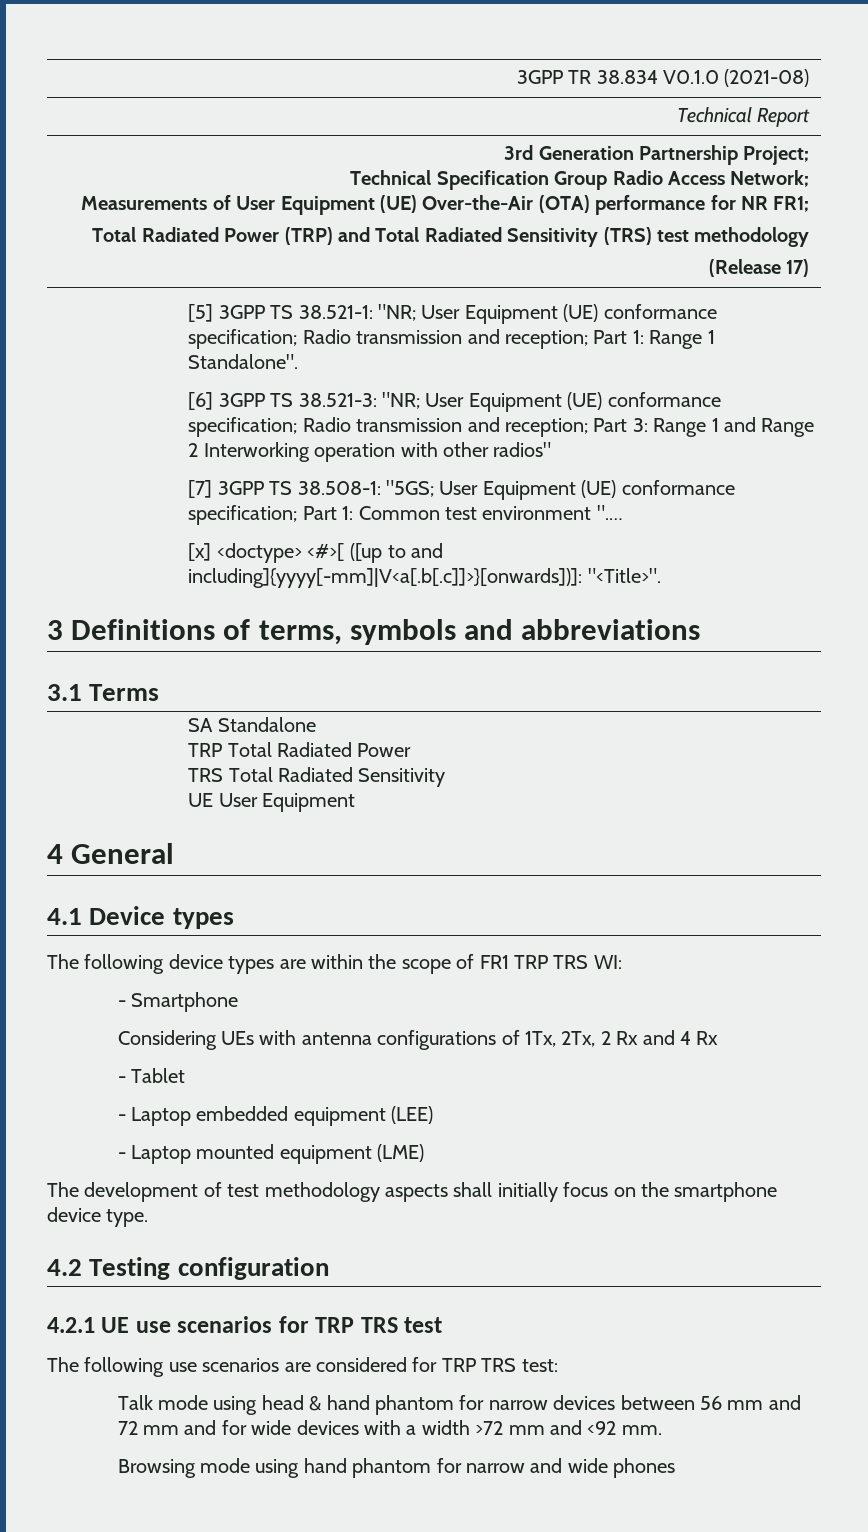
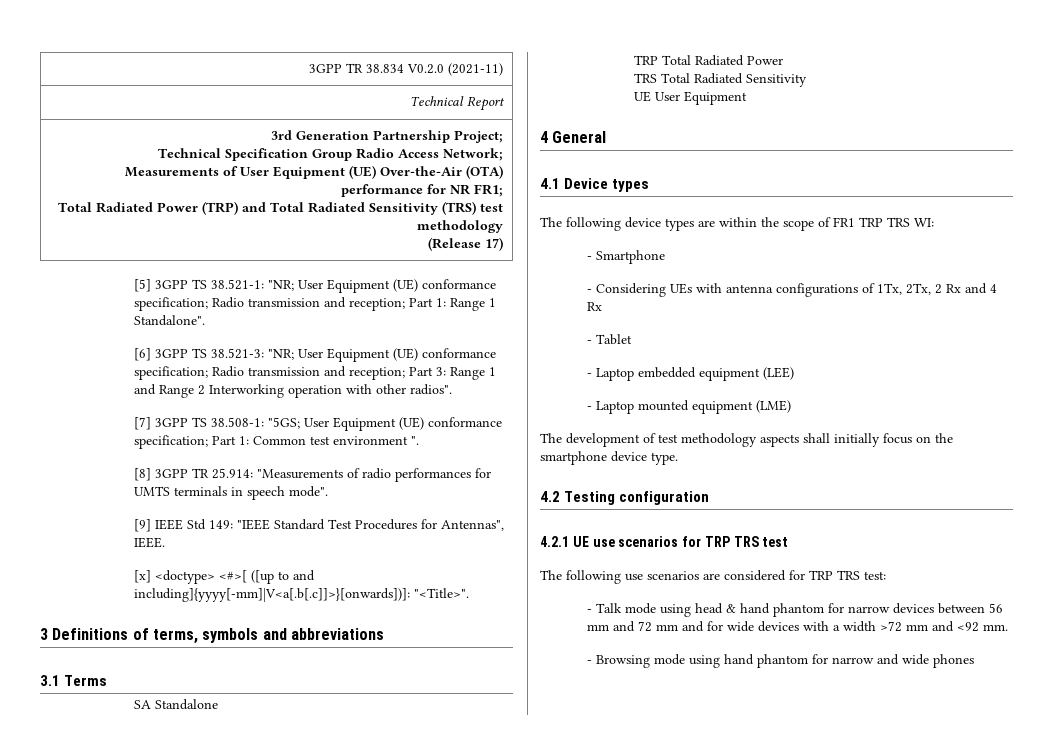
[663,69,810,87] V0.1.0 (2021-08) -> [406,63,503,76] V0.2.0 (2021-11)
[493,442,552,457] radios" -> [409,384,452,395] radios".
[596,505,623,520] ".… -> [410,436,419,445] [133,468,491,482] [133,486,328,500] [133,519,504,532] [133,537,165,548] ". // [8] 3GPP TR 25.914: "Measurements of radio performances for UMTS terminals in speech mode". // [9] IEEE Std 149: "IEEE Standard Test Procedures for Antennas", IEEE.
(239, 1002) none -> [586,289,592,293] -
(558, 1365) none -> [586,609,592,613] -
(662, 1430) none -> [586,660,592,664] -

